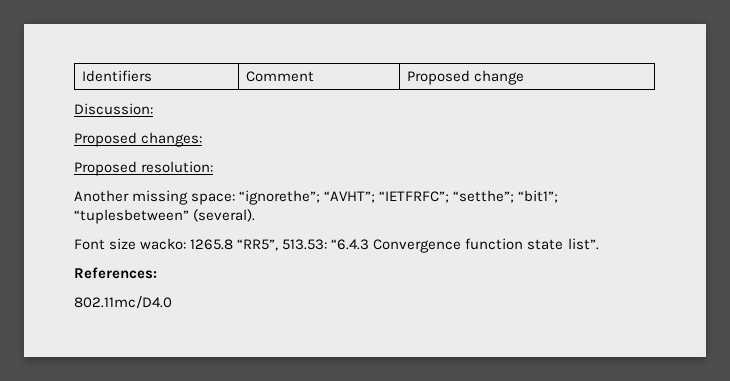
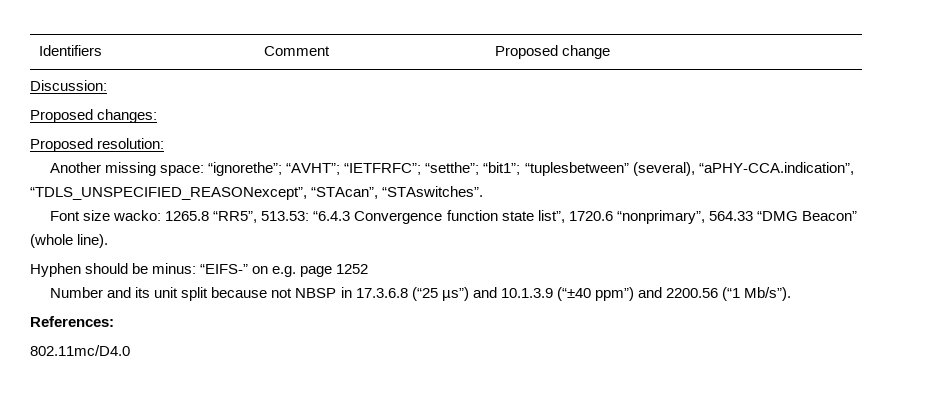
[193,209,256,222] (several). -> [632,162,854,176] [30,186,484,200] (several), “aPHY-CCA.indication”, “TDLS_UNSPECIFIED_REASONexcept”, “STAcan”, “STAswitches”.
[567,238,599,250] list”. -> [537,210,857,224] [30,234,109,248] [30,263,369,277] [50,287,792,301] list”, 1720.6 “nonprimary”, 564.33 “DMG Beacon” (whole line). // Hyphen should be minus: “EIFS-” on e.g. page 1252 // Number and its unit split because not NBSP in 17.3.6.8 (“25 µs”) and 10.1.3.9 (“±40 ppm”) and 2200.56 (“1 Mb/s”).

